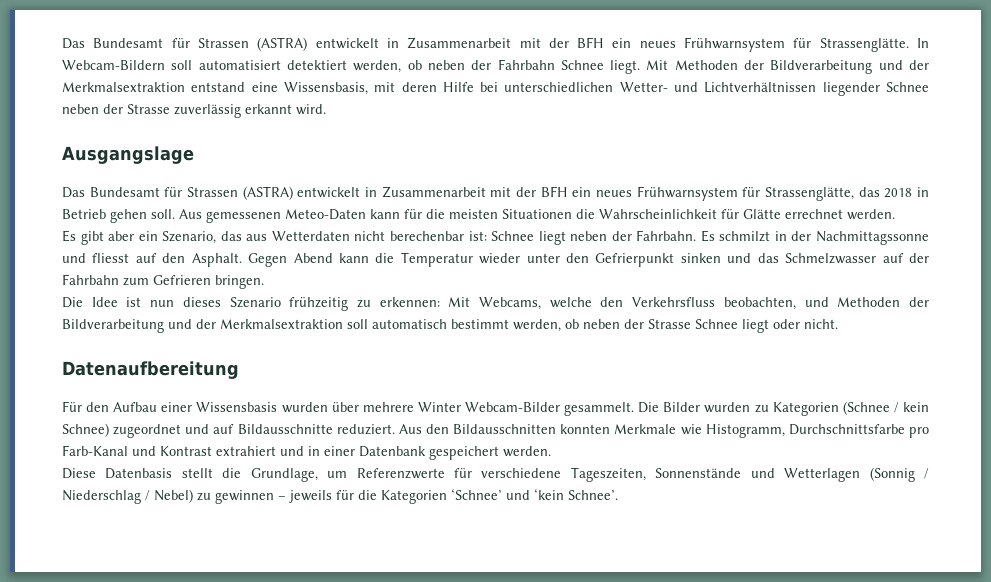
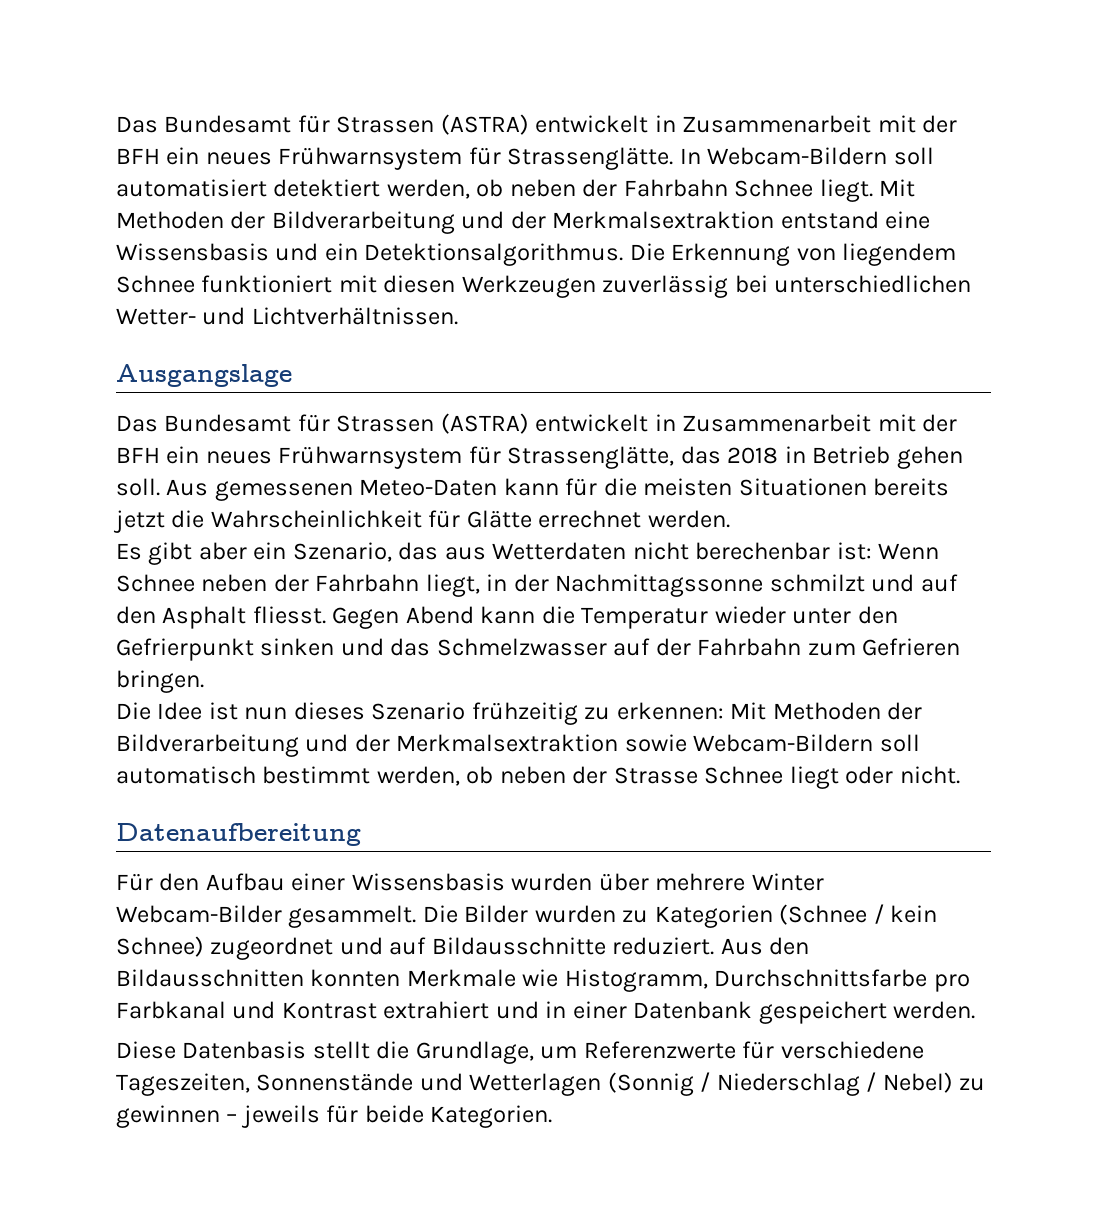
[283,82,929,96] [62,104,326,118] Wissensbasis, mit deren Hilfe bei unterschiedlichen Wetter- und Lichtverhältnissen liegender Schnee neben der Strasse zuverlässig erkannt wird. -> [116,243,957,266] [116,275,972,298] [116,307,458,325] Wissensbasis und ein Detektionsalgorithmus. Die Erkennung von liegendem Schnee funktioniert mit diesen Werkzeugen zuverlässig bei unterschiedlichen Wetter- und Lichtverhältnissen.
(572, 214) none -> [873,478,950,496] [113,510,165,533] bereits jetzt
[491,230,929,245] [62,253,242,267] Schnee liegt neben der Fahrbahn. Es schmilzt in der Nachmittagssonne und fliesst auf den Asphalt. -> [878,543,940,560] [116,574,958,597] [116,606,326,629] Wenn Schnee neben der Fahrbahn liegt, in der Nachmittagssonne schmilzt und auf den Asphalt fliesst.
[479,297,930,310] [62,319,343,333] Webcams, welche den Verkehrsfluss beobachten, und Methoden der Bildverarbeitung und der Merkmalsextraktion -> [772,702,923,720] [116,734,874,757] Methoden der Bildverarbeitung und der Merkmalsextraktion sowie Webcam-Bildern
[62,445,128,456] Farb-Kanal -> [116,1001,226,1019] Farbkanal
[358,488,618,504] die Kategorien ‘Schnee’ und ‘kein Schnee’. -> [364,1105,553,1128] beide Kategorien.

